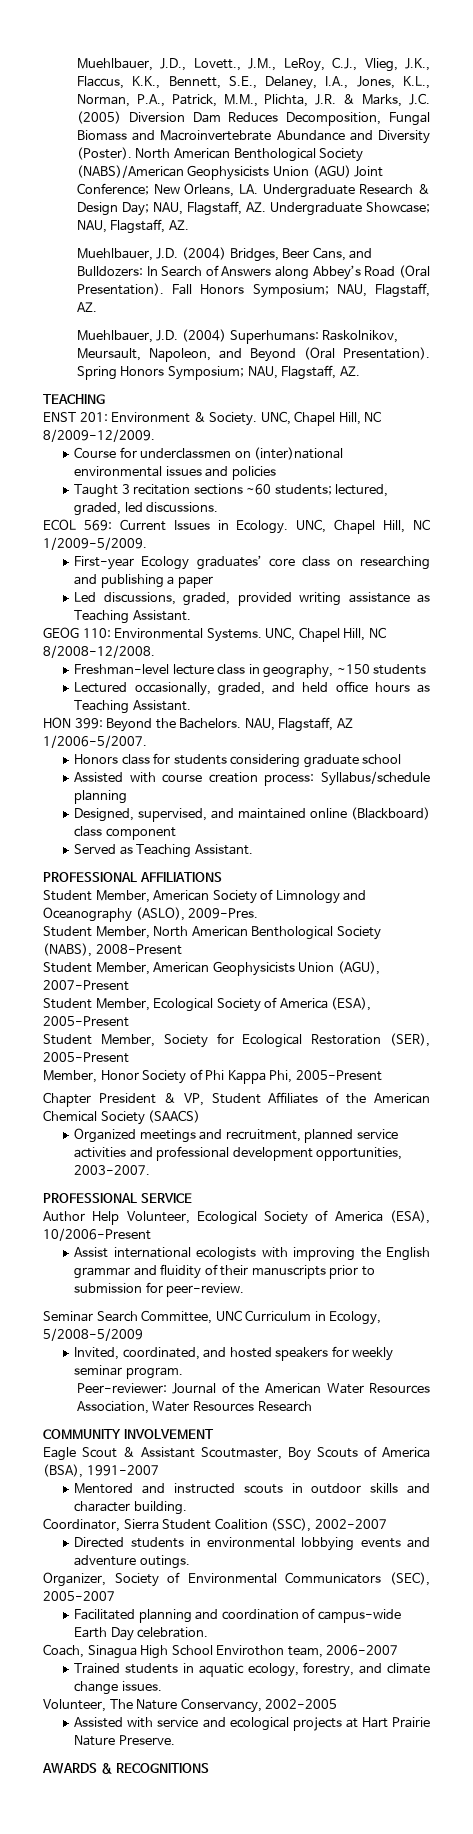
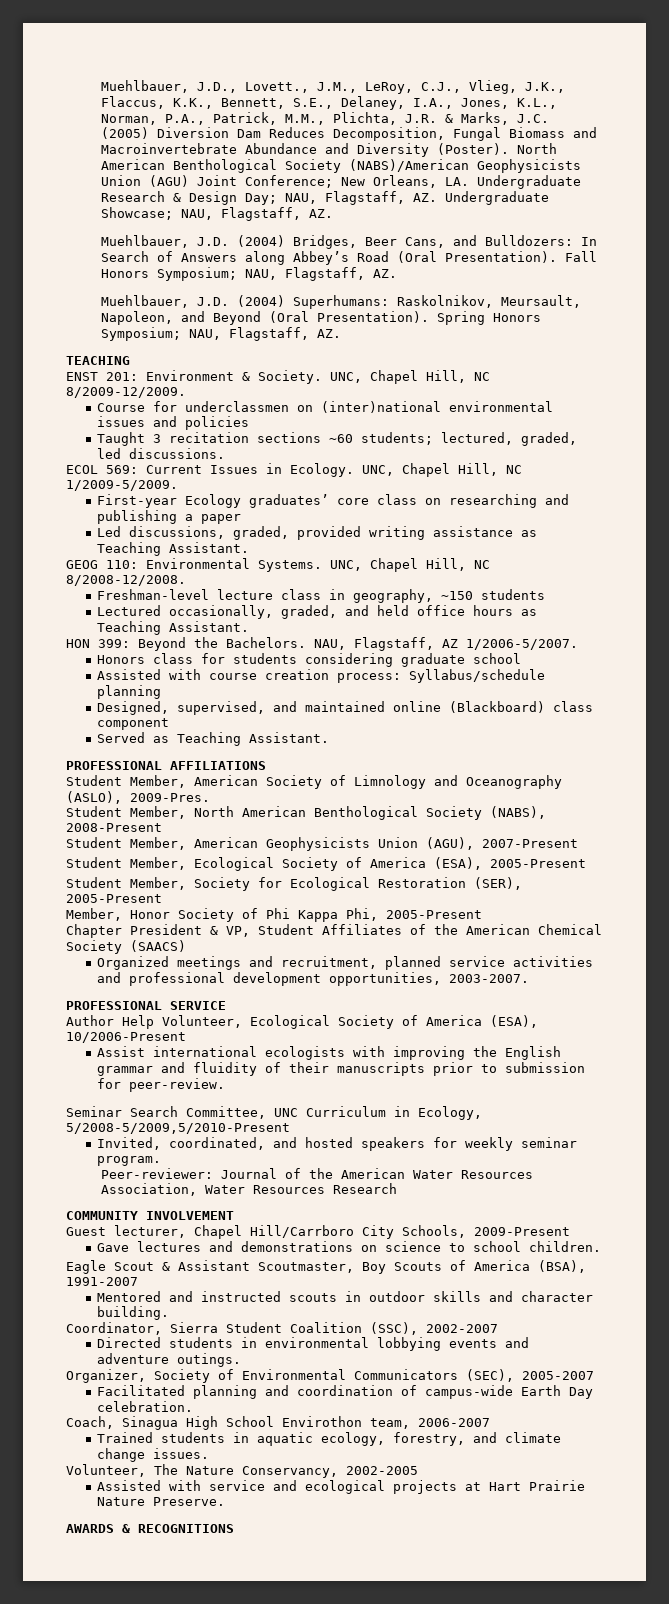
[43,1328,143,1341] 5/2008-5/2009 -> [66,1123,290,1134] 5/2008-5/2009,5/2010-Present
(214, 1434) none -> [66,1225,570,1239] [97,1241,602,1252] // Guest lecturer, Chapel Hill/Carrboro City Schools, 2009-Present // Gave lectures and demonstrations on science to school children.

